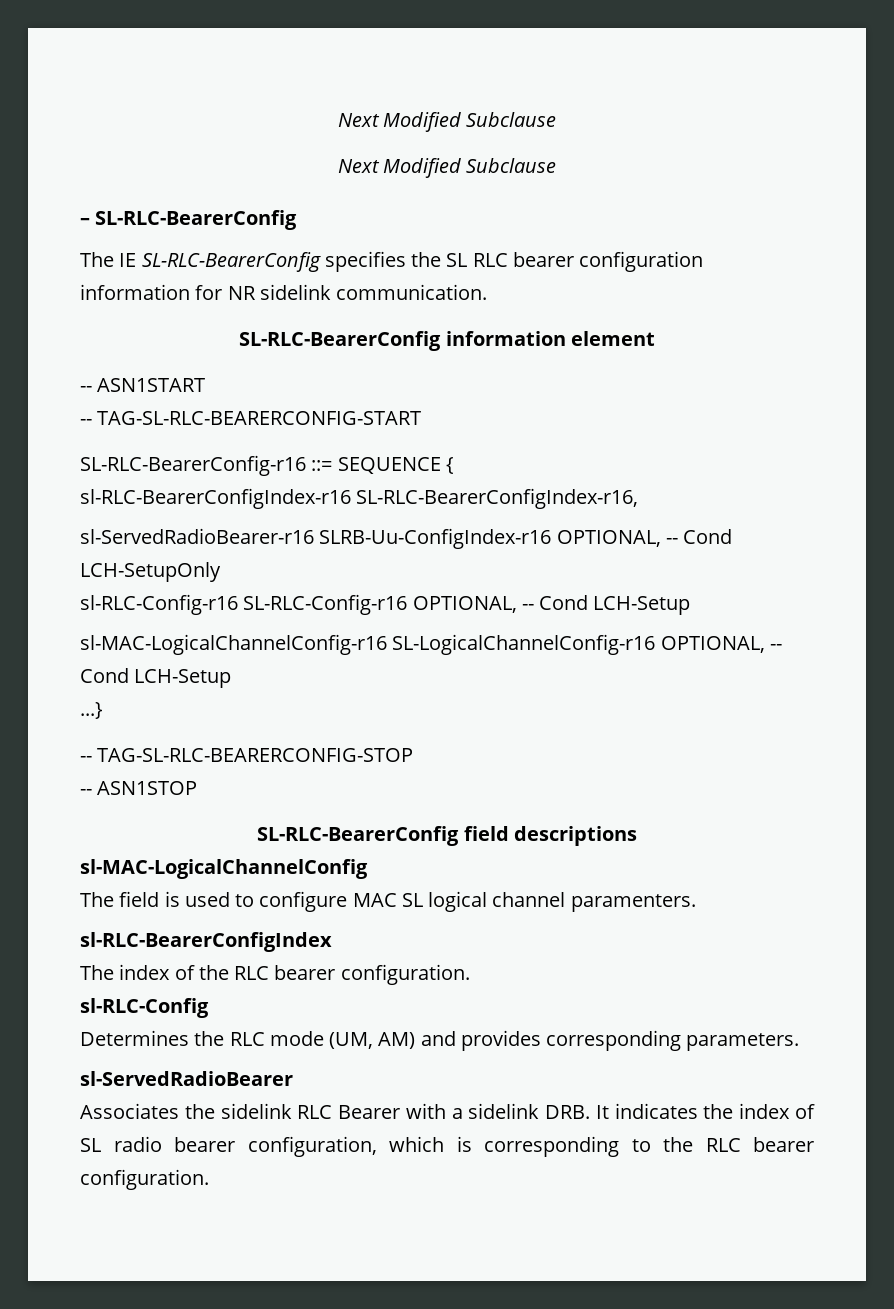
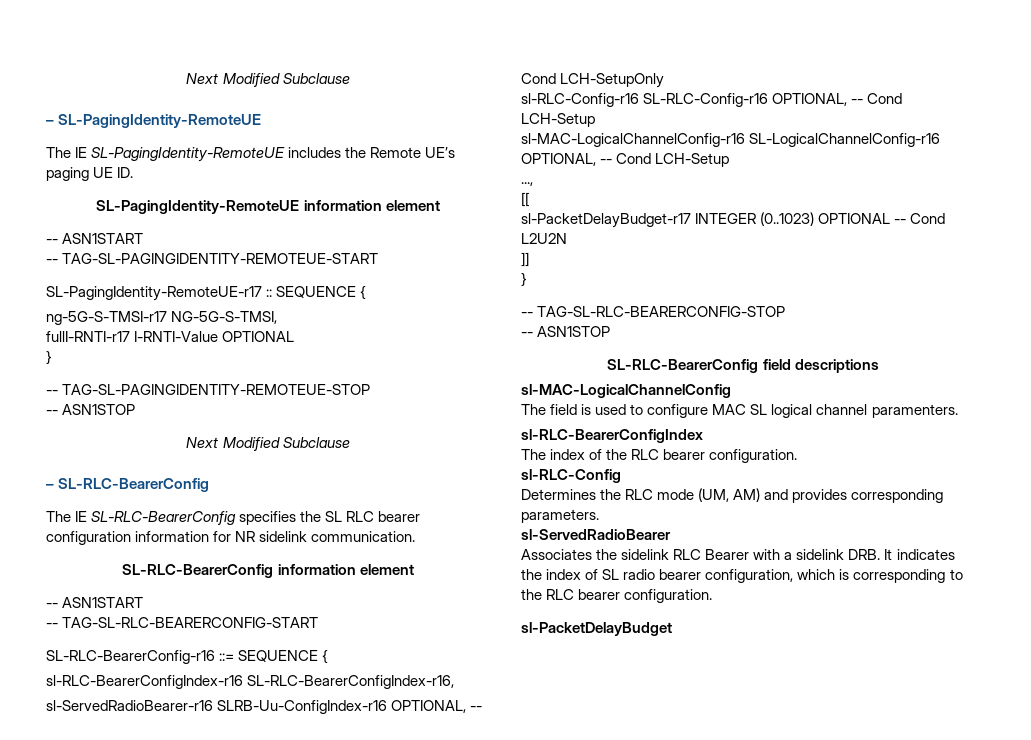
[337,112,557,132] Next Modified Subclause -> [186,73,350,87] [46,114,262,128] [46,147,456,162] [46,167,134,181] [96,200,440,214] [46,233,144,244] [46,253,379,264] [46,285,367,301] [46,311,278,325] [46,331,295,342] [46,350,52,365] [46,384,371,395] [46,404,136,415] Next Modified Subclause // – SL-PagingIdentity-RemoteUE // The IE SL-PagingIdentity-RemoteUE includes the Remote UE’s paging UE ID. // SL-PagingIdentity-RemoteUE information element // -- ASN1START // -- TAG-SL-PAGINGIDENTITY-REMOTEUE-START // SL-PagingIdentity-RemoteUE-r17 :: SEQUENCE { // ng-5G-S-TMSI-r17 NG-5G-S-TMSI, // fullI-RNTI-r17 I-RNTI-Value OPTIONAL // } // -- TAG-SL-PAGINGIDENTITY-REMOTEUE-STOP // -- ASN1STOP
[80,702,103,719] ...} -> [521,182,533,186] [521,192,529,207] [521,212,946,228] [521,233,567,244] [521,252,529,267] [521,272,527,287] ..., // [[ // sl-PacketDelayBudget-r17 INTEGER (0..1023) OPTIONAL -- Cond L2U2N // ]] // }
(209, 1179) none -> [521,622,672,636] // sl-PacketDelayBudget

